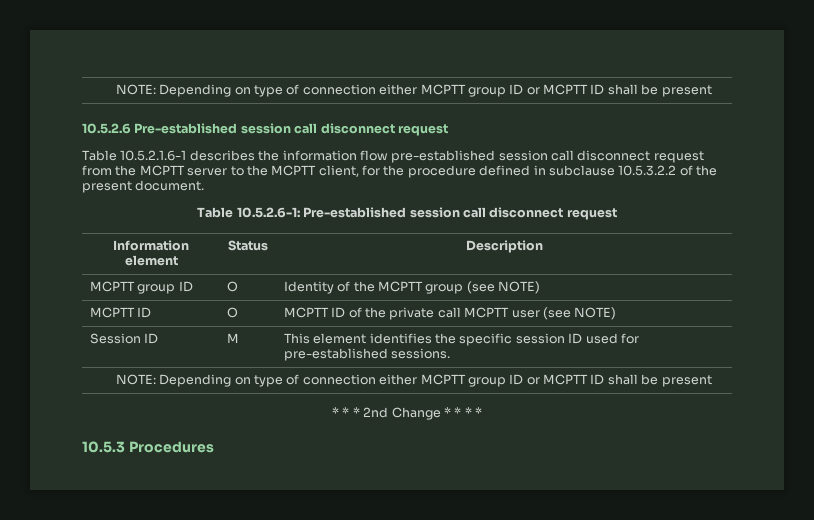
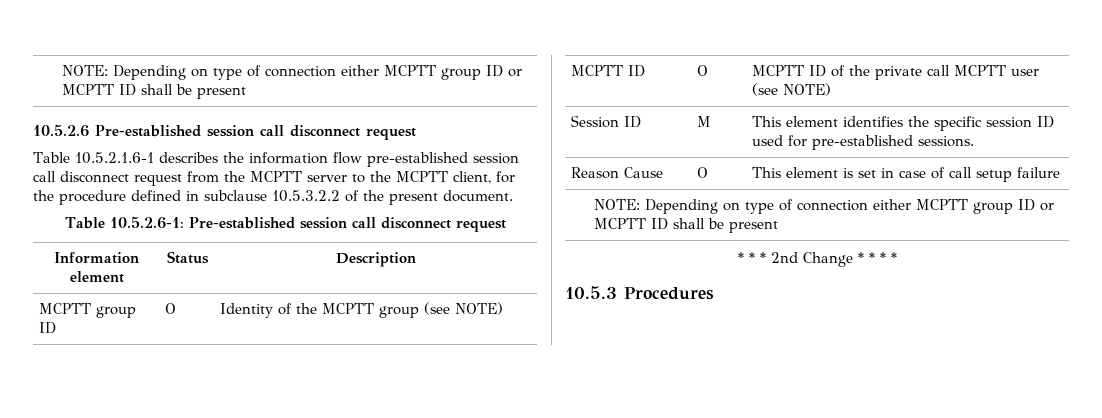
(451, 353) none -> [571,167,664,179] [697,167,709,178] [752,167,1061,182] // Reason Cause | O | This element is set in case of call setup failure

